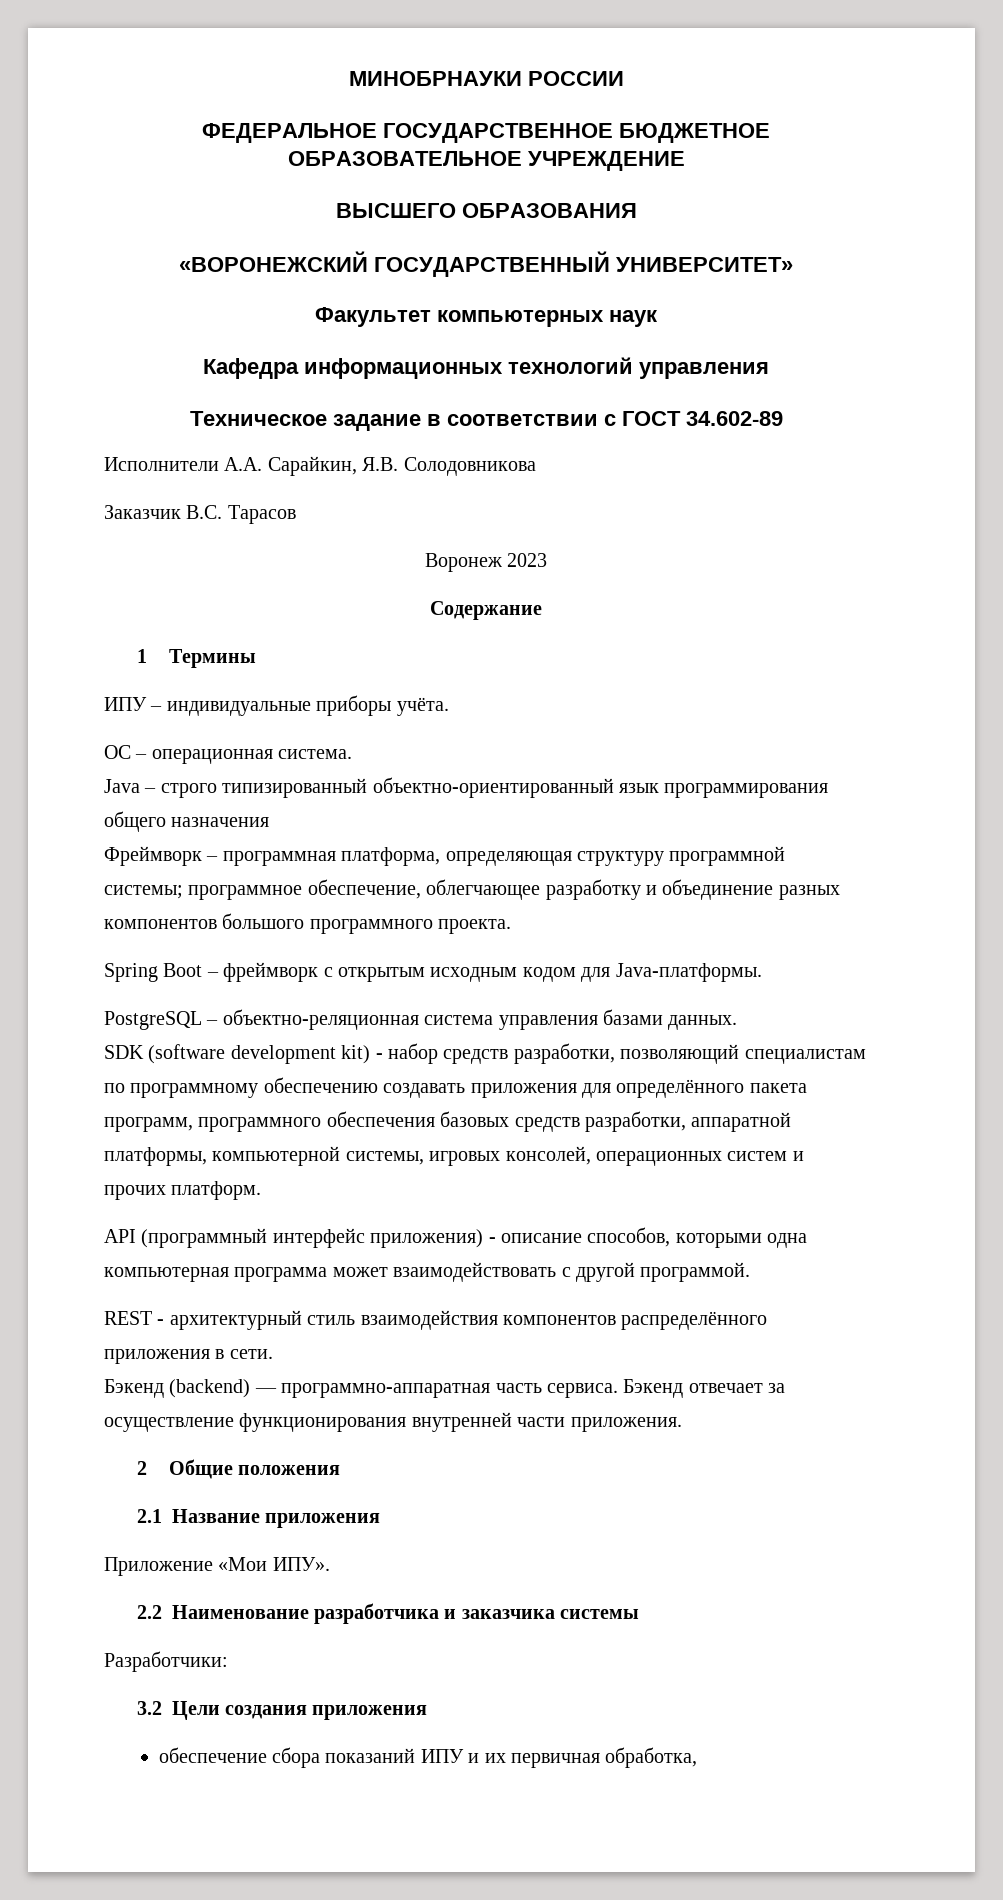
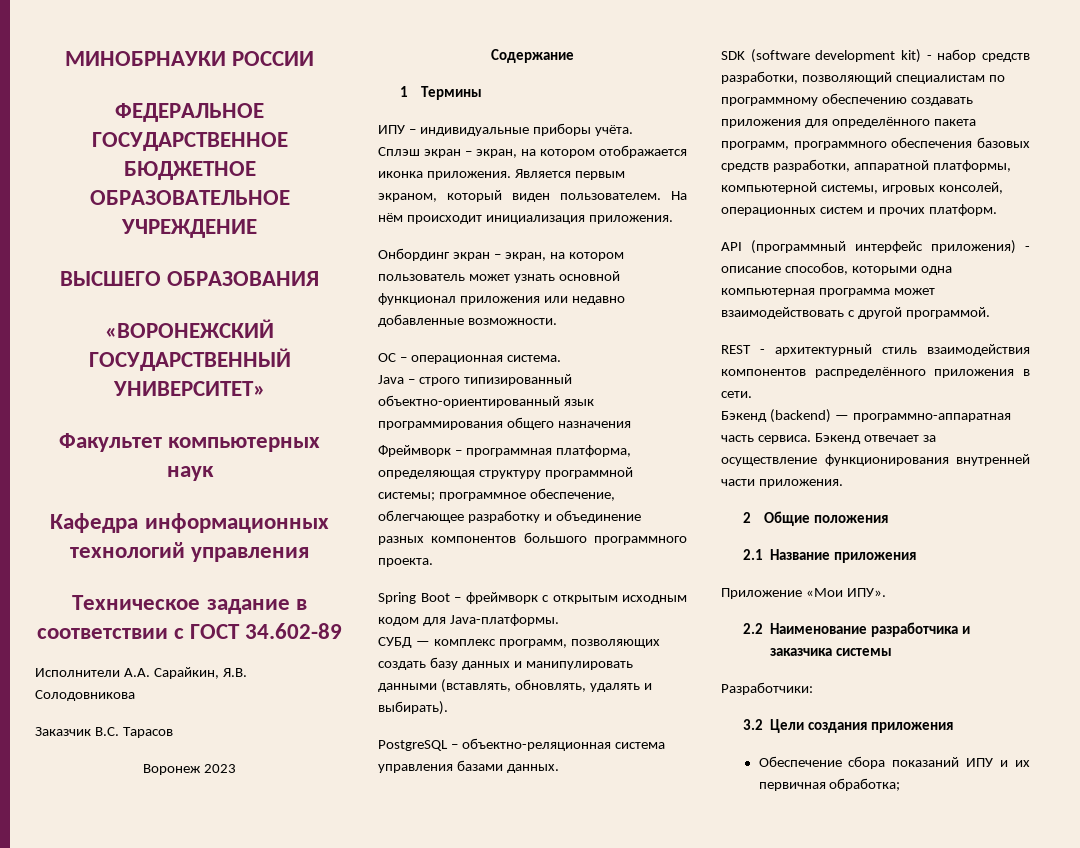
(449, 706) none -> [378,145,687,158] [378,169,625,180] [378,190,687,202] [378,213,673,224] [378,248,624,261] [378,271,620,283] [378,293,625,305] [378,314,557,327] // Сплэш экран – экран, на котором отображается иконка приложения. Является первым экраном, который виден пользователем. На нём происходит инициализация приложения. // Онбординг экран – экран, на котором пользователь может узнать основной функционал приложения или недавно добавленные возможности.
(762, 972) none -> [378,637,660,648] [378,657,633,670] [378,679,652,693] [378,701,448,715] // СУБД — комплекс программ, позволяющих создать базу данных и манипулировать данными (вставлять, обновлять, удалять и выбирать).
[158,1747,267,1763] обеспечение -> [758,756,842,767] Обеспечение
[605,1747,698,1768] обработка, -> [829,778,901,791] обработка;

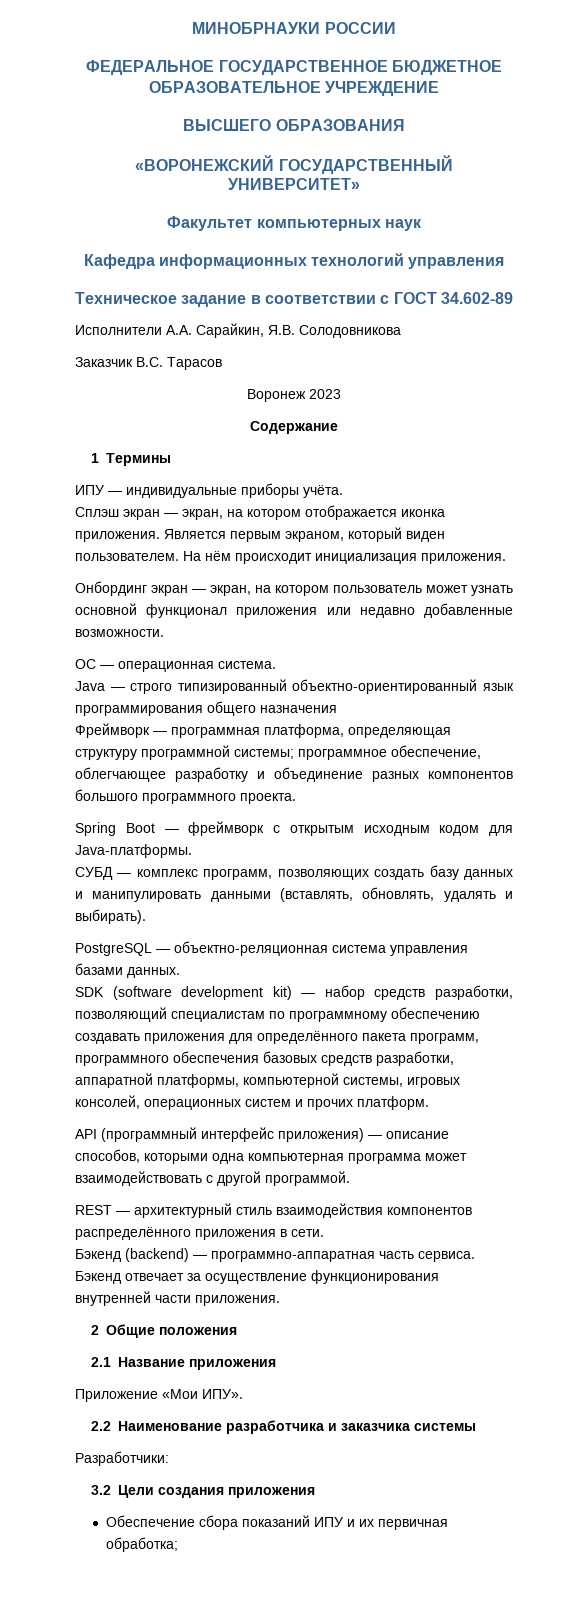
[408,129,416,134] – -> [108,491,122,495] —
[465,151,472,156] – -> [164,513,178,517] —
[493,254,501,259] – -> [192,589,206,593] —
[399,357,407,362] – -> [100,665,114,669] —
[407,379,415,384] – -> [110,687,125,691] —
[454,450,462,455] – -> [153,731,167,735] —
[454,597,461,602] – -> [164,829,179,833] —
[450,744,458,749] – -> [156,949,170,953] —
[926,55,932,60] - -> [301,993,316,997] —
[1025,246,1030,251] - -> [368,1135,382,1139] —
[760,349,765,354] - -> [116,1211,130,1215] —

